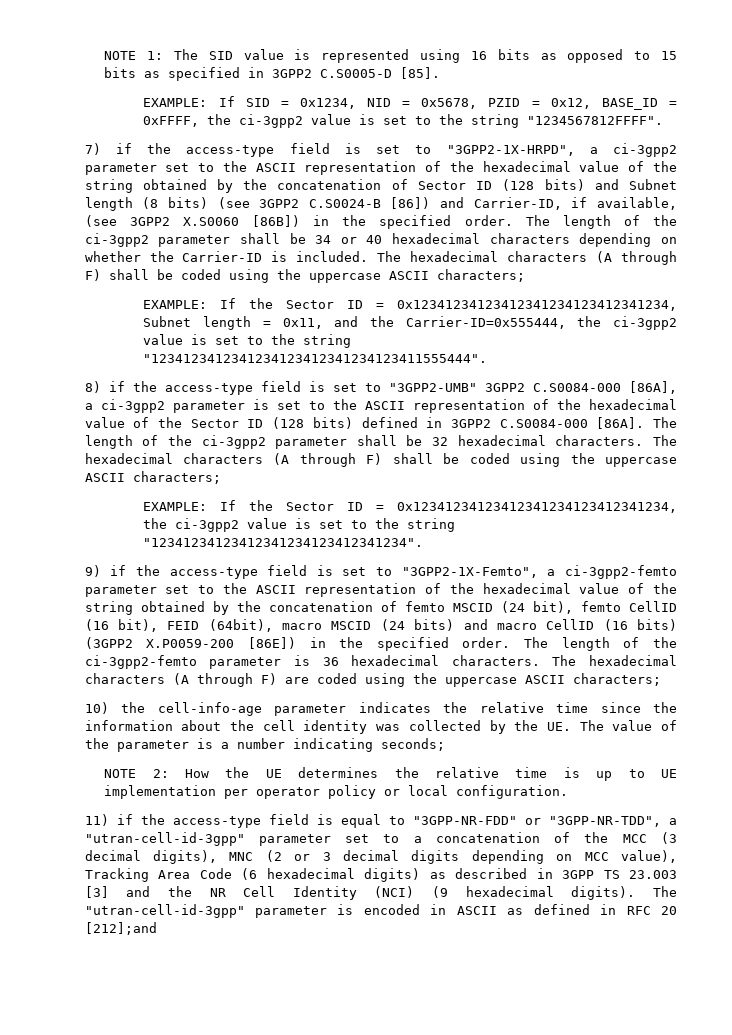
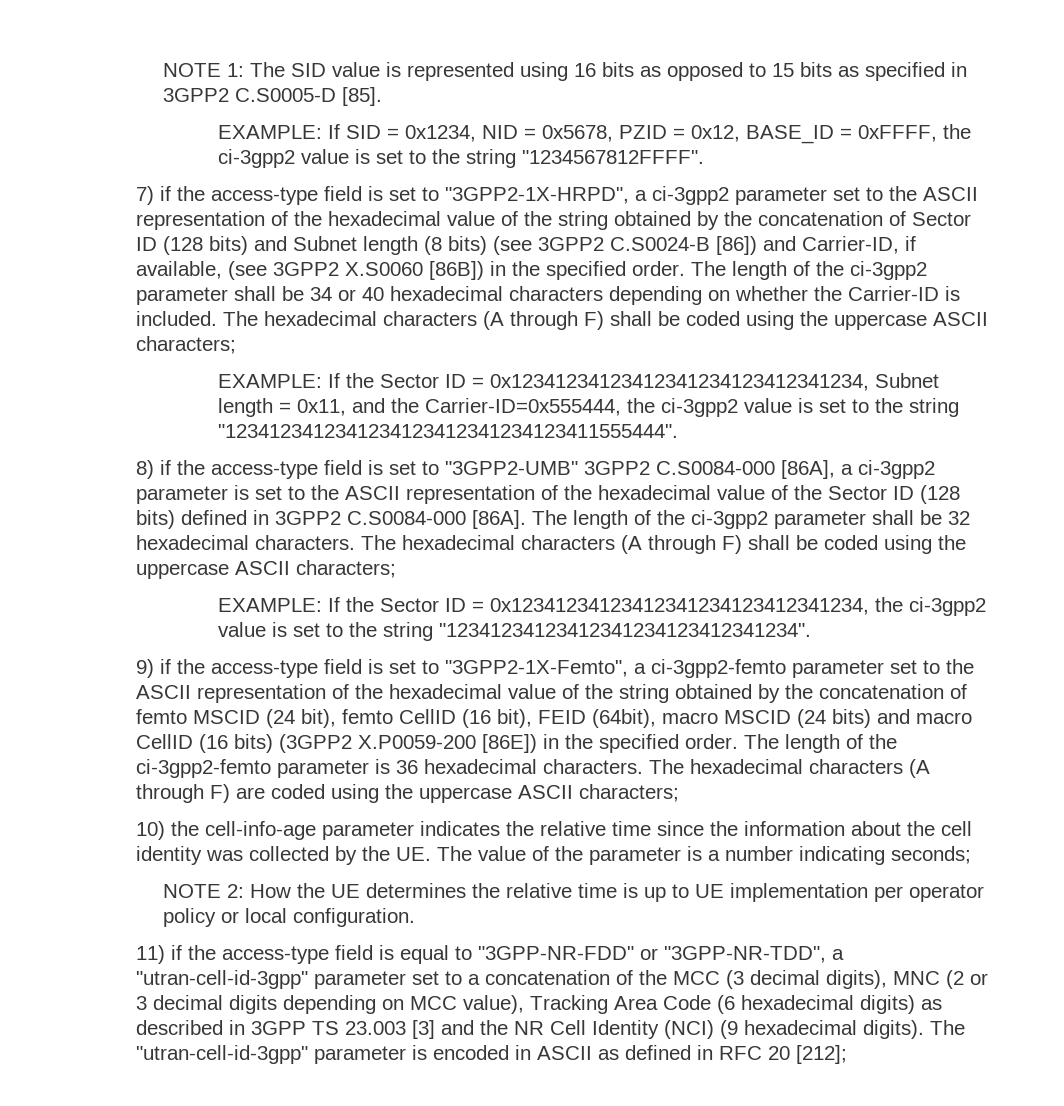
[84,922,157,935] [212];and -> [796,1045,848,1064] [212];

